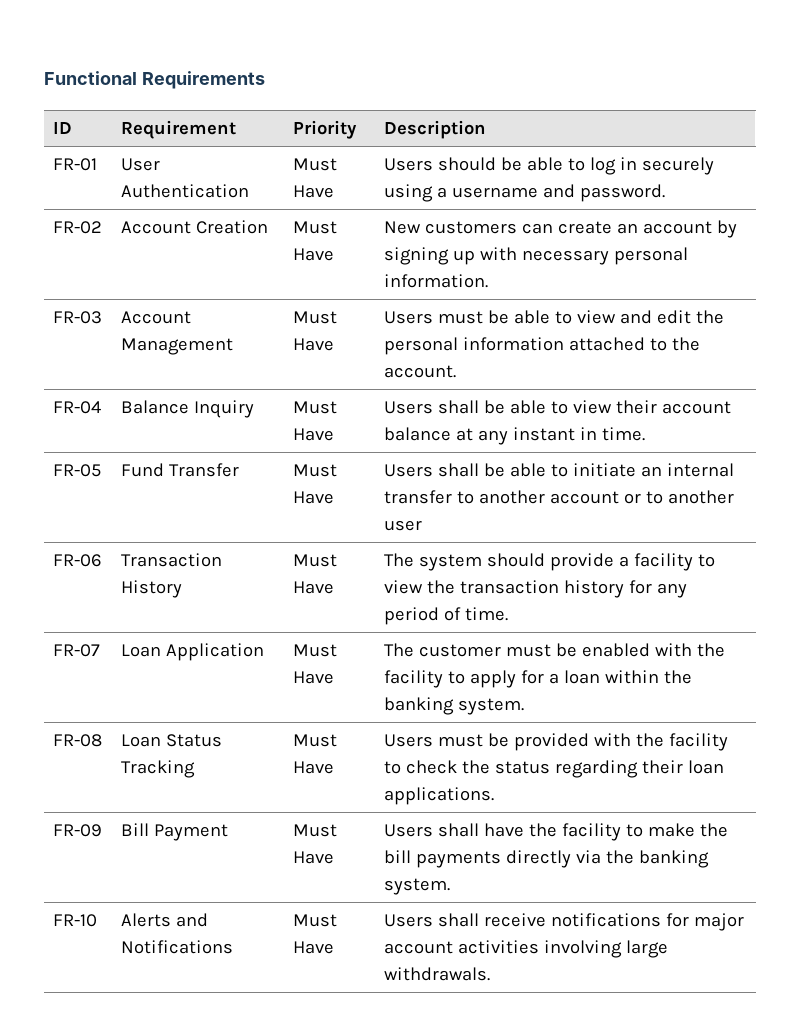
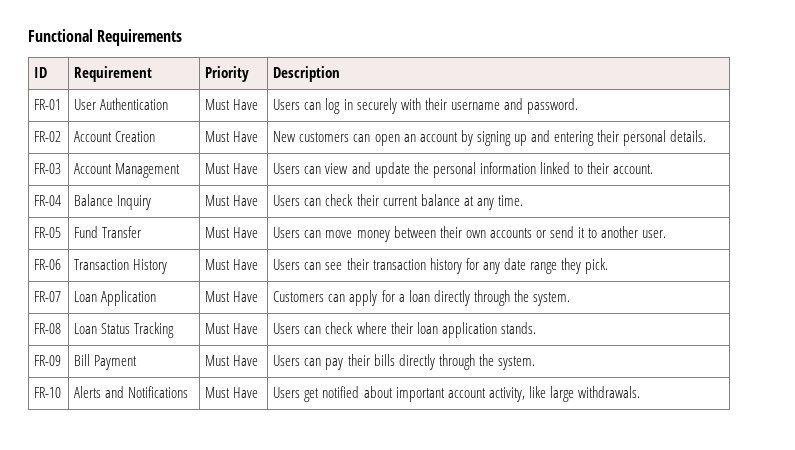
[438,157,586,171] should be able to -> [304,102,322,110] can
[384,184,448,202] using a -> [400,98,447,110] with their
[558,221,613,234] create -> [374,134,400,146] open
[480,247,689,265] [384,274,489,288] with necessary personal information. -> [530,130,707,146] and entering their personal details.
[438,310,573,324] must be able to -> [304,166,322,174] can
[657,310,692,324] edit -> [374,162,410,178] update
[569,337,701,351] attached to the -> [539,162,609,174] linked to their
[438,400,732,414] shall be able to view their account -> [304,194,418,206] can check their current
[513,427,598,441] instant in -> (494, 204) none
[438,463,735,477] [384,490,735,504] [384,520,423,531] shall be able to initiate an internal transfer to another account or to another user -> [304,226,667,242] can move money between their own accounts or send it to another user.
[384,553,716,571] [384,580,688,598] [384,607,509,625] The system should provide a facility to view the transaction history for any period of time. -> [273,258,608,274] Users can see their transaction history for any date range they pick.
[384,643,726,657] [384,670,466,688] The customer must be enabled with the facility to -> [273,291,346,302] Customers can
[605,670,693,684] [384,697,455,715] within the banking -> [433,290,529,306] directly through the
[438,733,729,751] [384,760,725,778] [384,787,495,805] must be provided with the facility to check the status regarding their loan applications. -> [304,322,536,338] can check where their loan application stands.
[438,823,729,841] [384,850,710,868] shall have the facility to make the bill payments directly via the banking -> [304,354,494,370] can pay their bills directly through the
[438,913,745,931] [384,940,623,958] shall receive notifications for major account activities involving -> [304,386,546,402] get notified about important account activity, like

